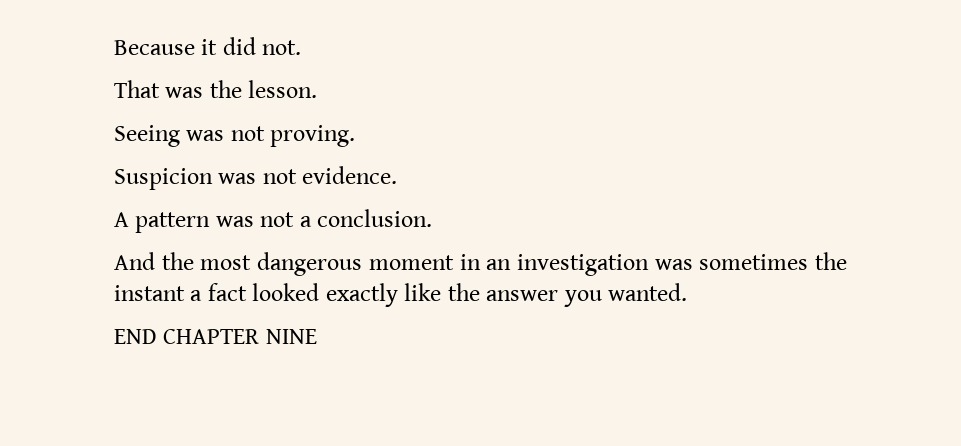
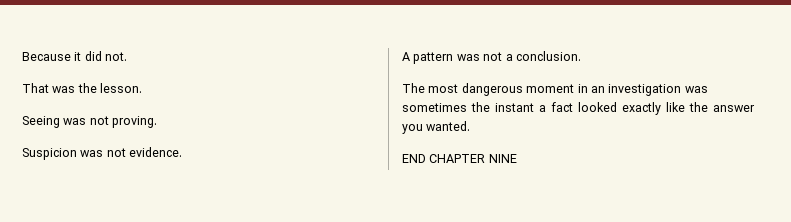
[114,252,194,270] And the -> [402,83,425,93] The

